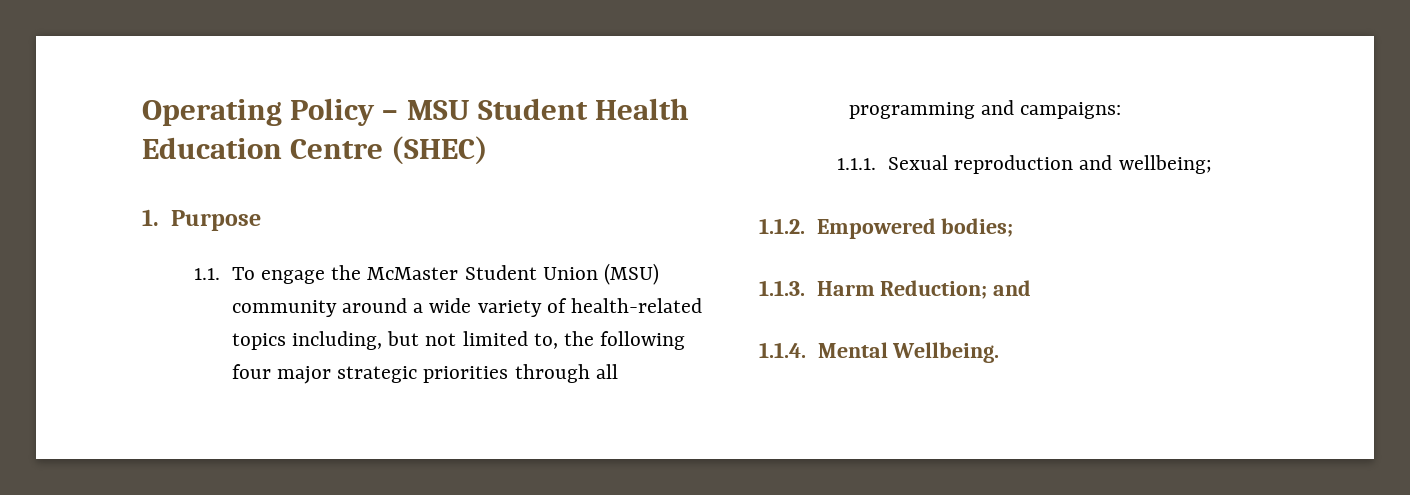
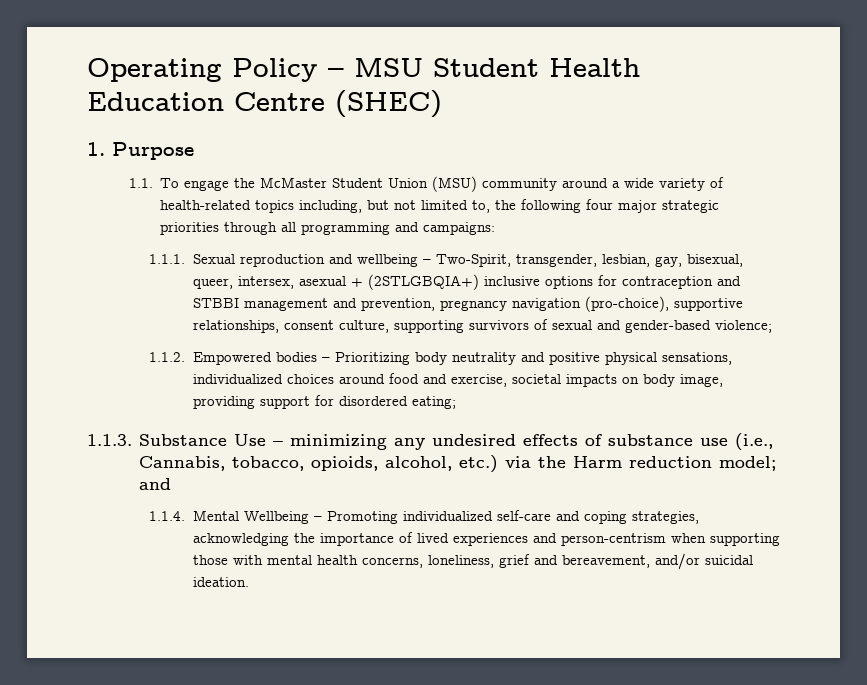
[1118,155,1212,174] [759,218,1014,239] [759,280,1032,299] [759,342,1000,363] wellbeing; // 1.1.2. Empowered bodies; // 1.1.3. Harm Reduction; and // 1.1.4. Mental Wellbeing. -> [356,254,743,267] [192,274,741,290] [192,296,743,312] [192,319,772,333] [149,352,732,365] [192,373,723,387] [192,395,456,409] [87,433,774,450] [139,455,777,473] [139,478,172,490] [149,510,699,524] [192,532,780,546] [192,553,753,570] [192,577,249,587] wellbeing – Two-Spirit, transgender, lesbian, gay, bisexual, queer, intersex, asexual + (2STLGBQIA+) inclusive options for contraception and STBBI management and prevention, pregnancy navigation (pro-choice), supportive relationships, consent culture, supporting survivors of sexual and gender-based violence; // 1.1.2. Empowered bodies – Prioritizing body neutrality and positive physical sensations, individualized choices around food and exercise, societal impacts on body image, providing support for disordered eating; // 1.1.3. Substance Use – minimizing any undesired effects of substance use (i.e., Cannabis, tobacco, opioids, alcohol, etc.) via the Harm reduction model; and // 1.1.4. Mental Wellbeing – Promoting individualized self-care and coping strategies, acknowledging the importance of lived experiences and person-centrism when supporting those with mental health concerns, loneliness, grief and bereavement, and/or suicidal ideation.

